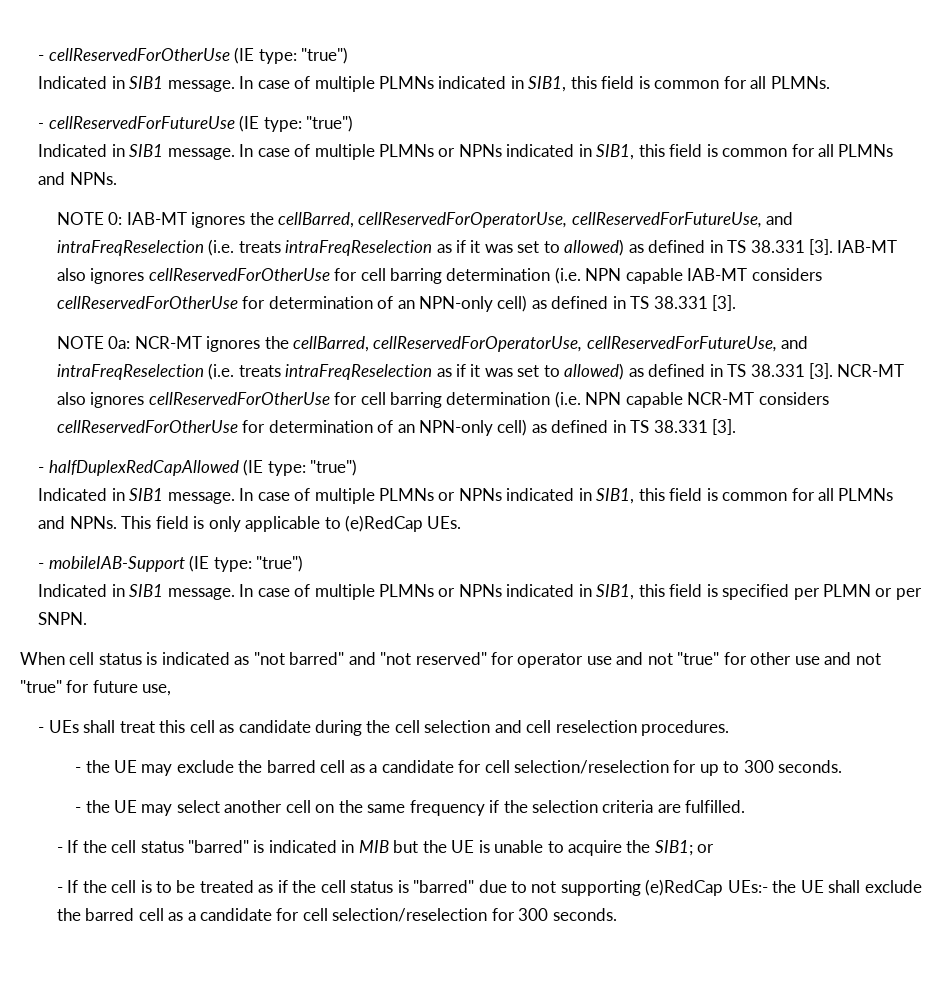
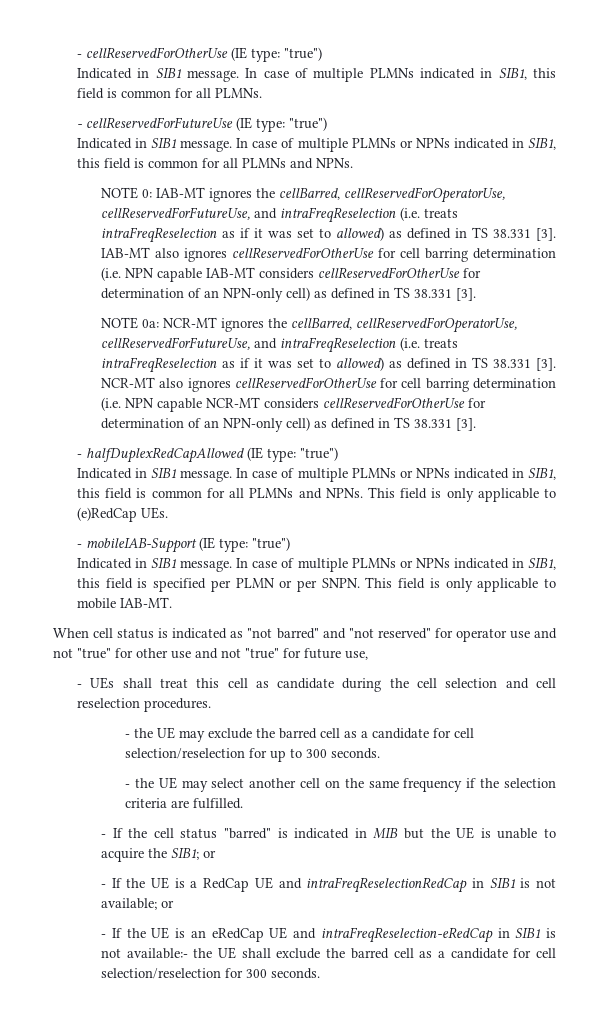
(88, 618) none -> [365,577,556,592] [77,597,173,609] This field is only applicable to mobile IAB-MT.
[111,879,768,896] cell is to be treated as if the cell status is "barred" due to not supporting (e)RedCap UEs:- -> [151,877,556,893] [101,898,175,910] [101,927,556,943] [101,948,188,959] UE is a RedCap UE and intraFreqReselectionRedCap in SIB1 is not available; or // - If the UE is an eRedCap UE and intraFreqReselection-eRedCap in SIB1 is not available:-

